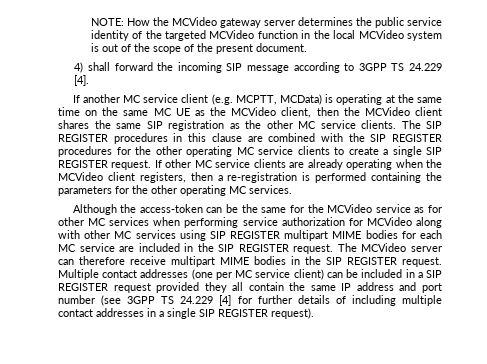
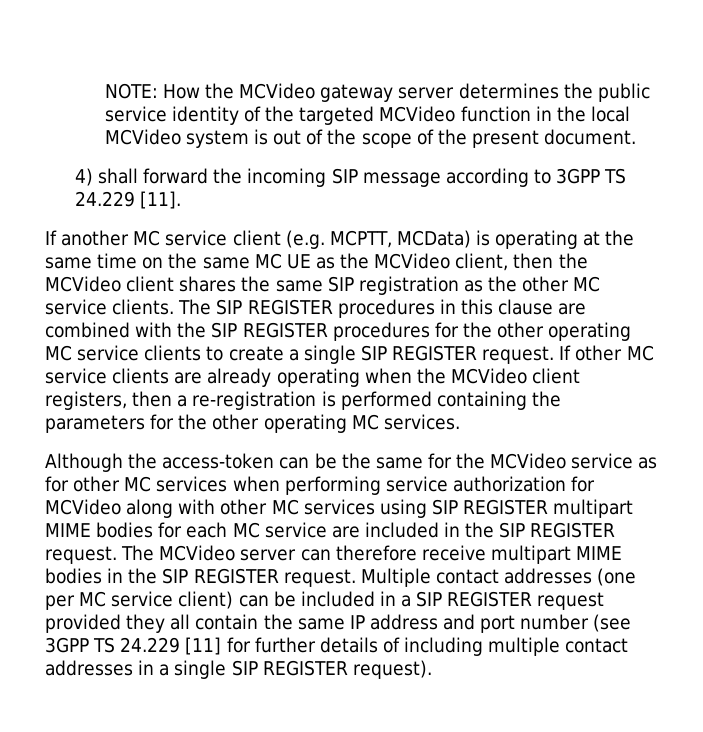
[74,75,90,86] [4]. -> [140,191,182,209] [11].
[219,295,232,306] [4] -> [185,637,222,655] [11]

